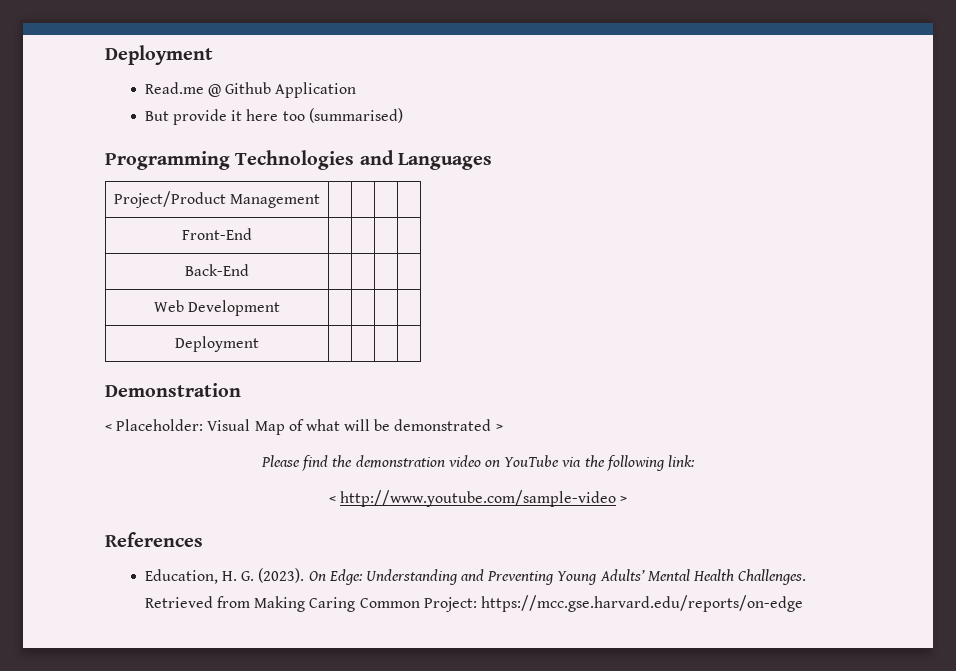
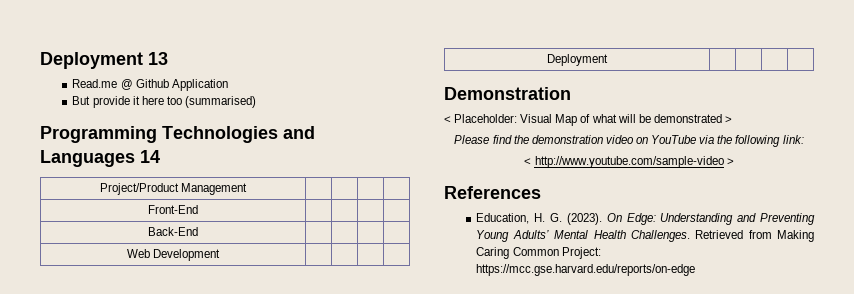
[105,45,213,65] Deployment -> [40,52,168,69] Deployment 13
(492, 161) none -> [140,150,160,163] 14

